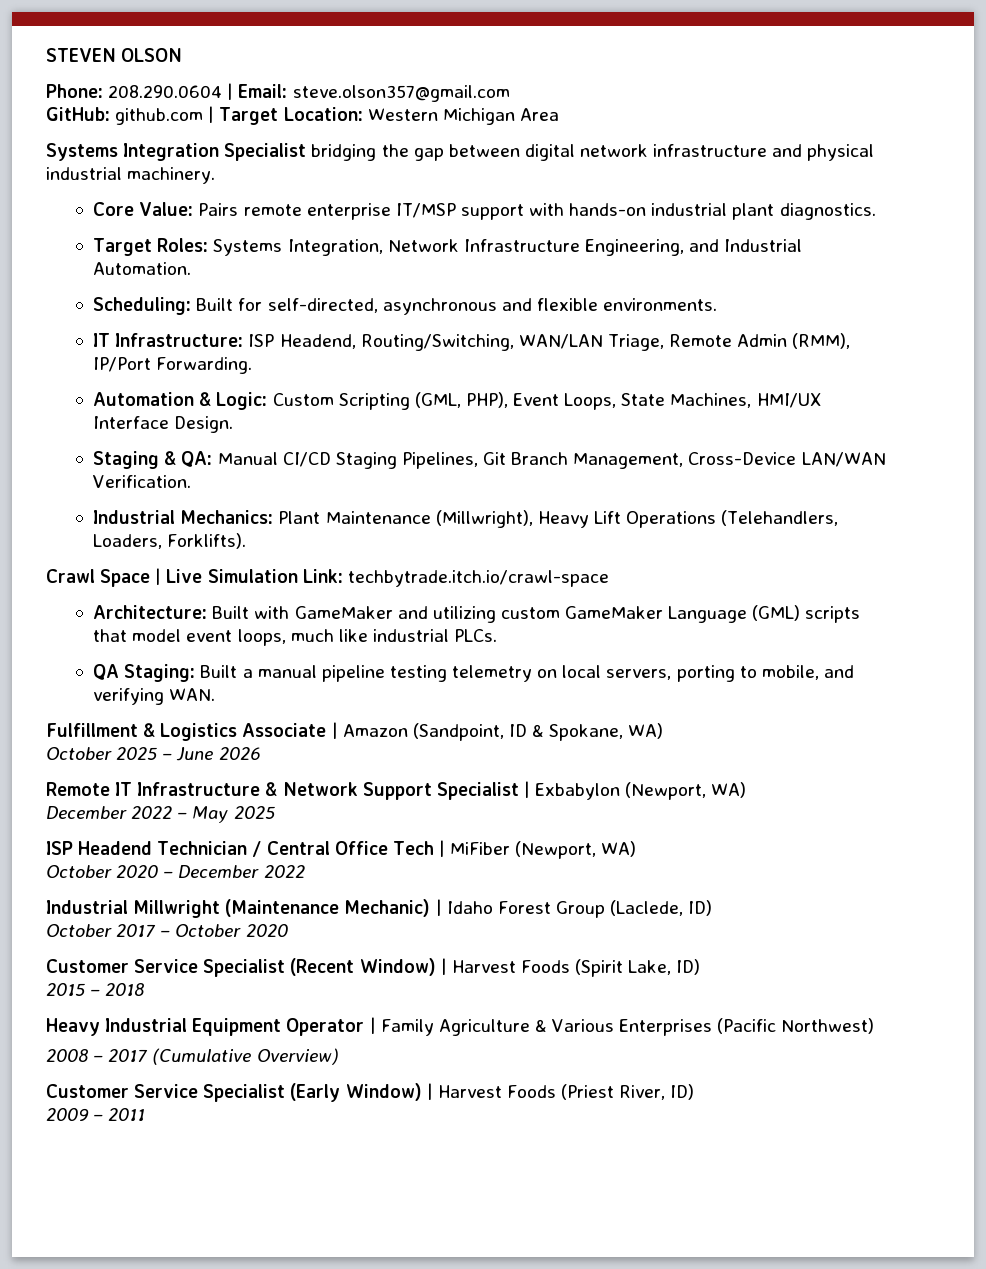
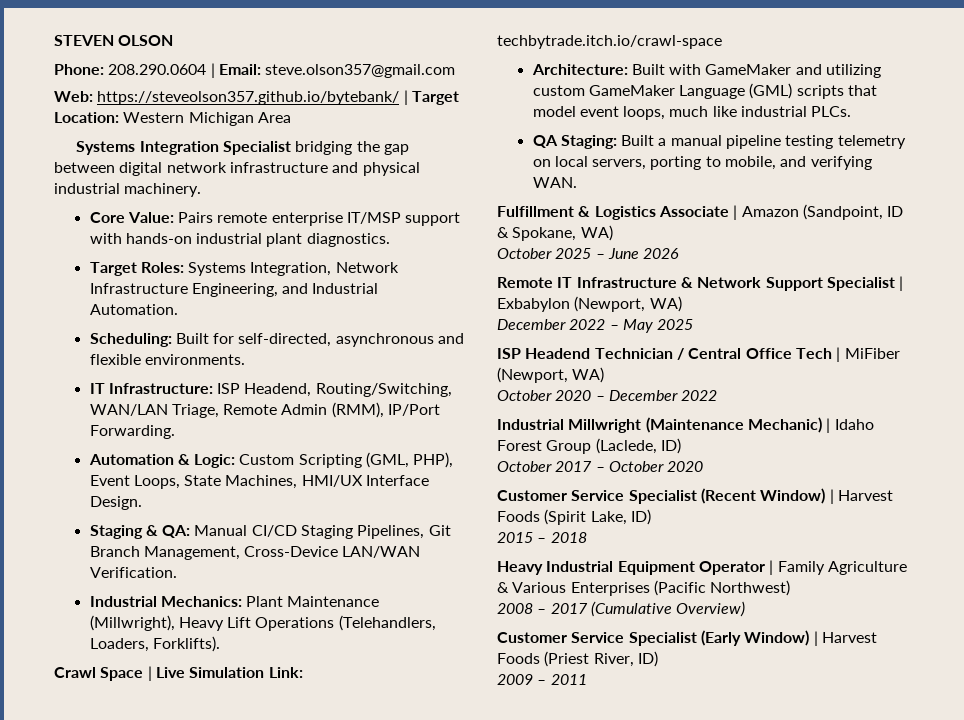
[46,107,204,125] GitHub: github.com -> [54,91,400,105] Web: https://steveolson357.github.io/bytebank/

